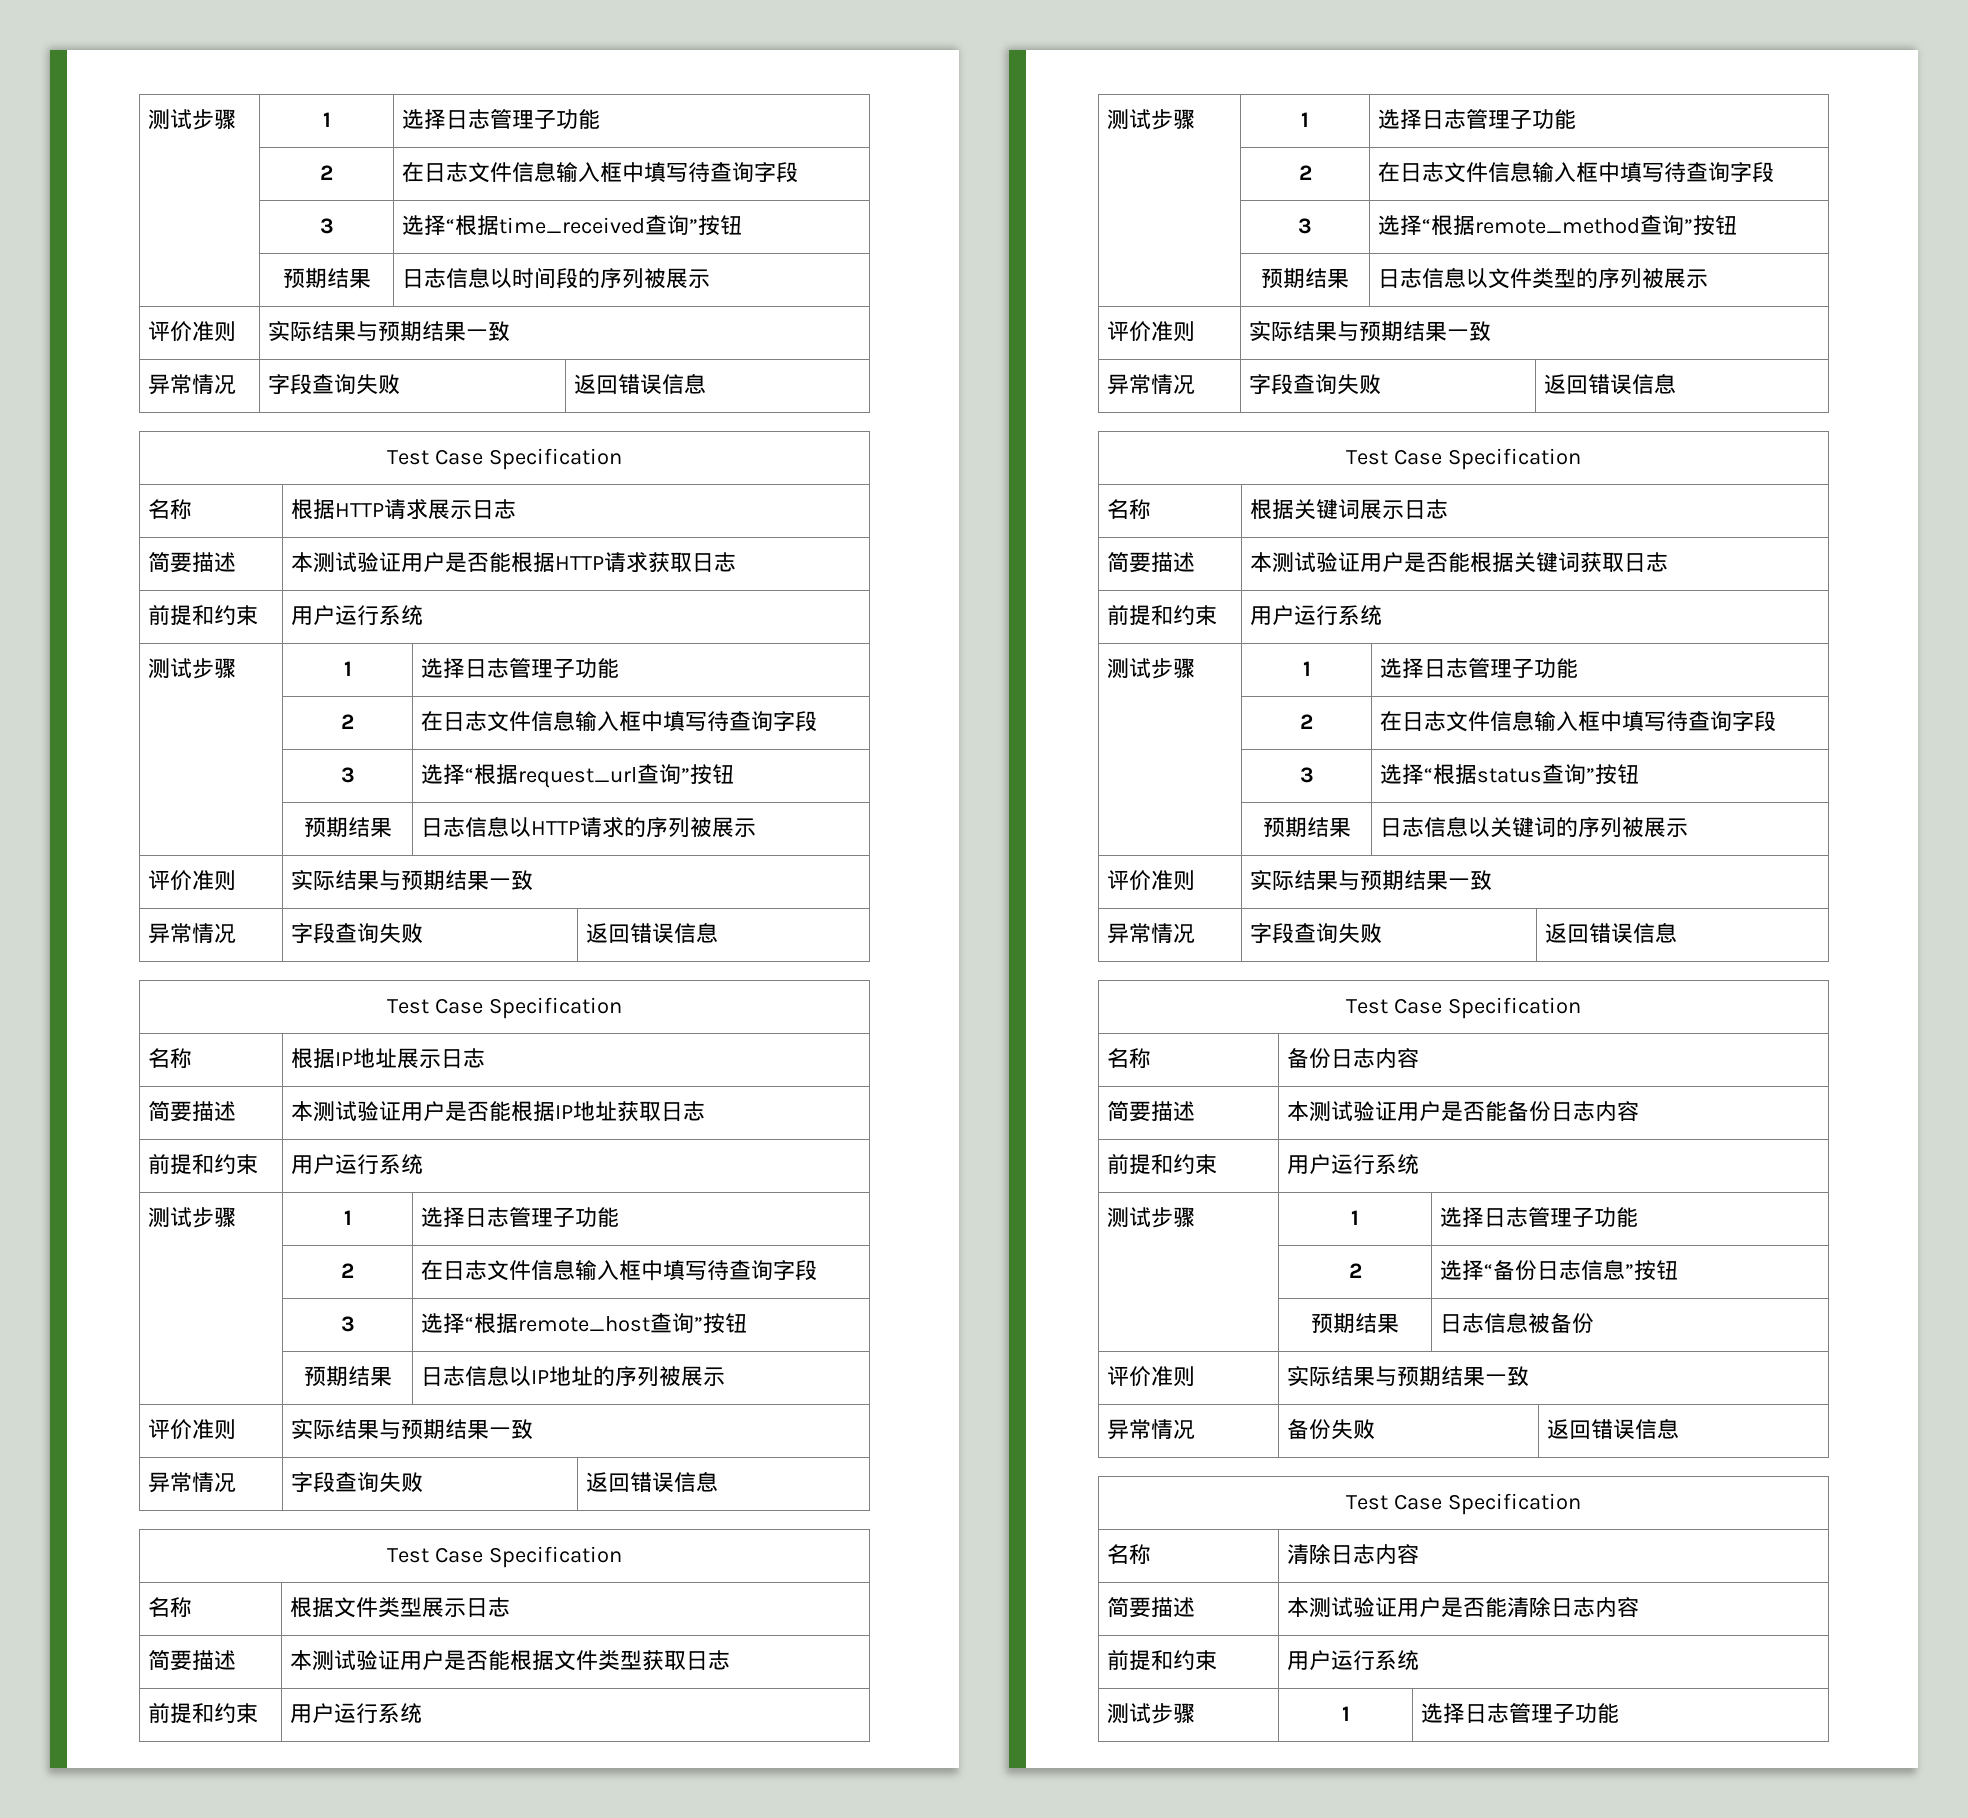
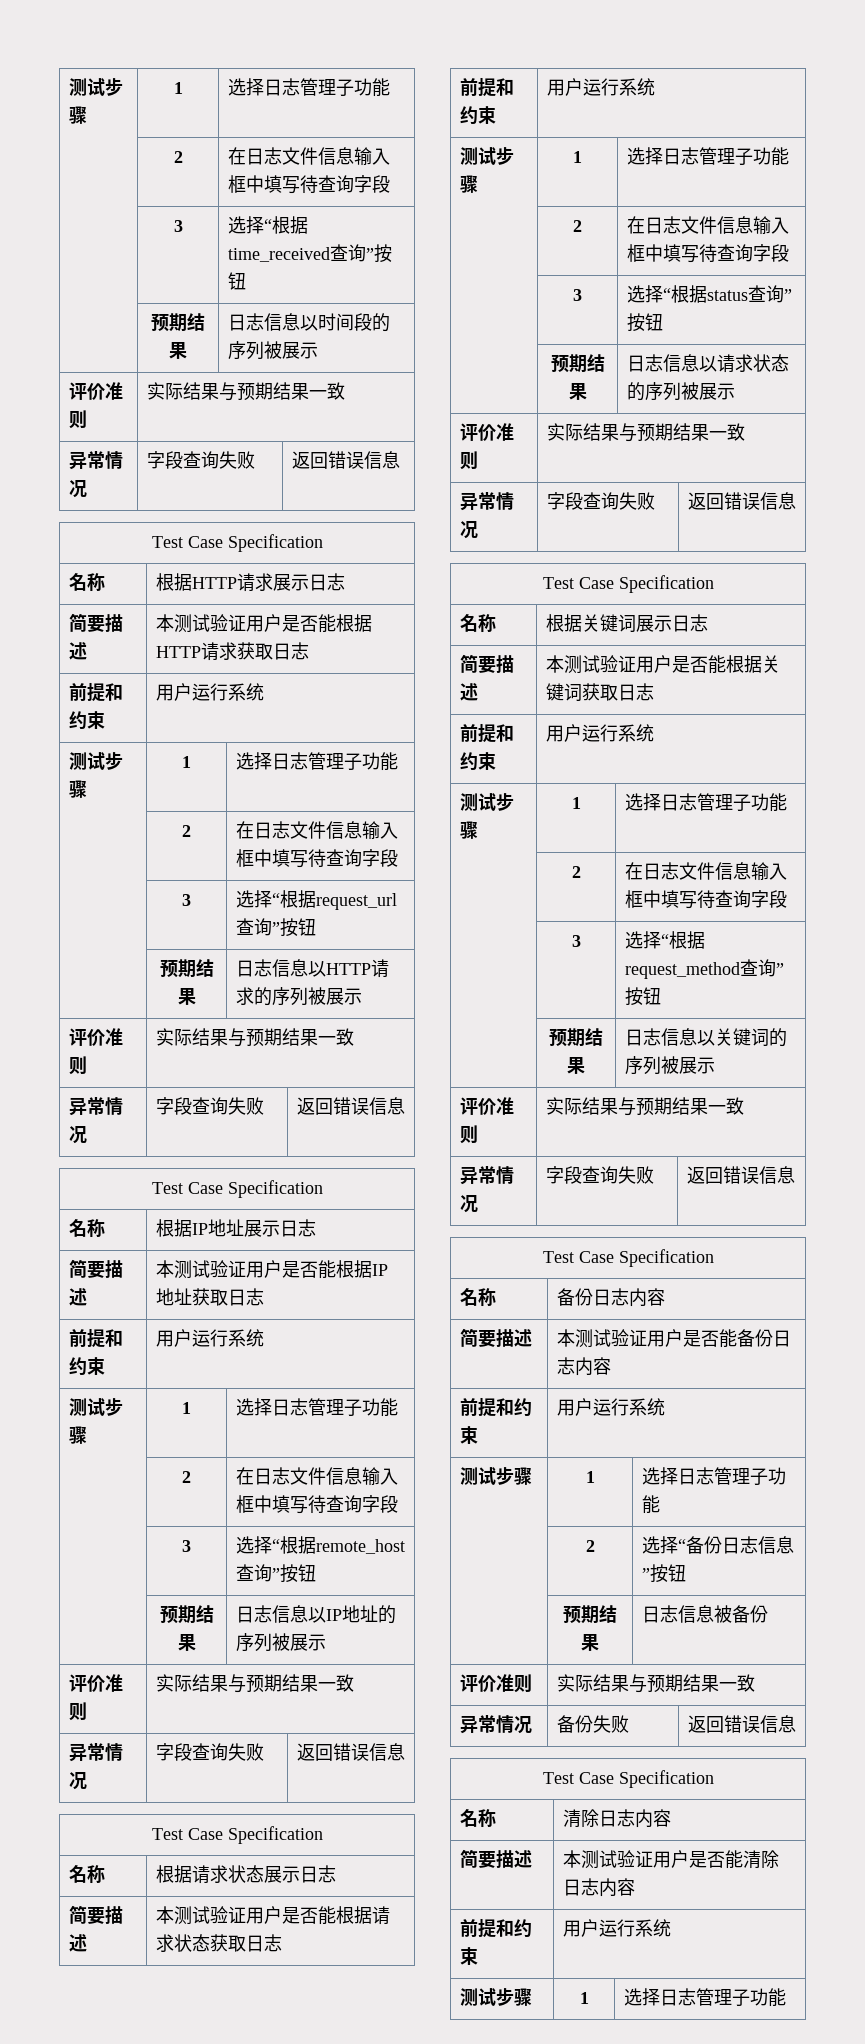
[334,1597,423,1618] 文件类型 -> [191,1865,264,1884] 请求状态
[554,1650,643,1671] 文件类型 -> [371,1906,390,1925] [155,1934,210,1952] 请求状态
[1475,215,1738,236] [1261,268,1349,289] [1378,267,1577,289] remote_method查询”按钮 // | 预期结果 | 日志信息以文件类型 -> [706,285,792,303] [626,313,663,332] [550,354,605,373] [568,383,587,400] [626,354,789,373] status查询”按钮 // | 预期结果 | 日志信息以请求状态
[1477,768,1543,783] status -> [624,962,740,979] request_method

